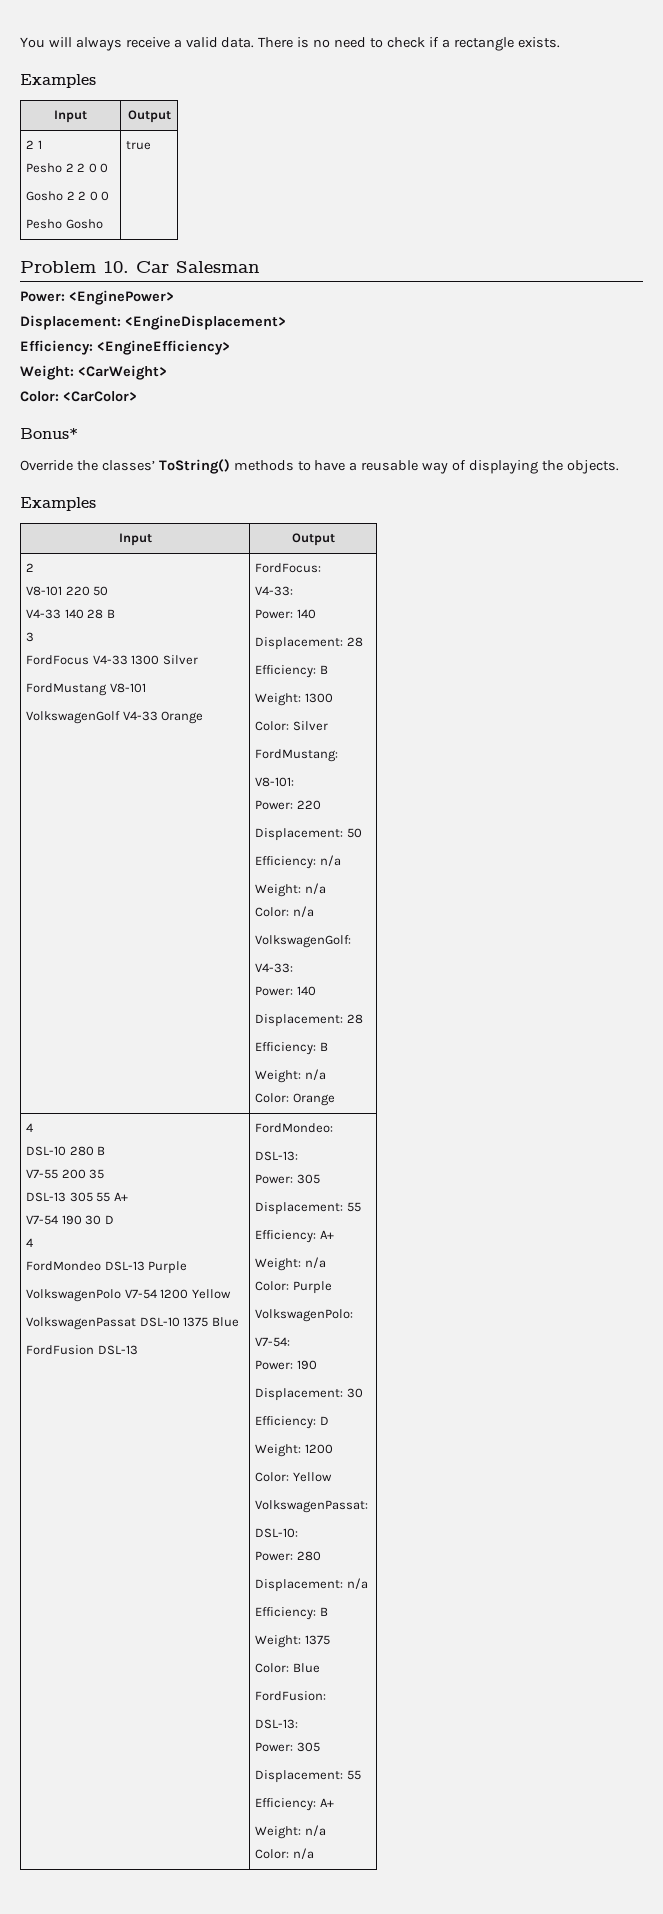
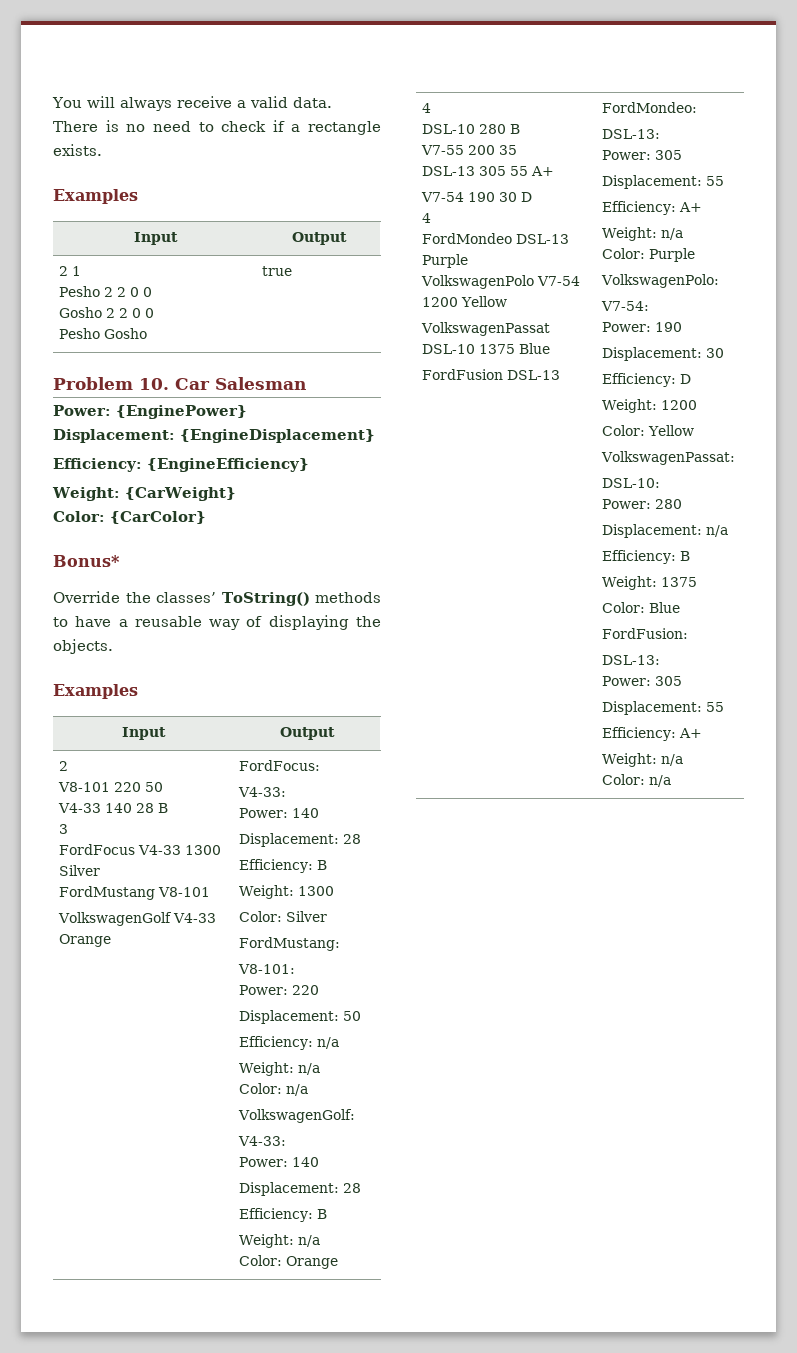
[68,290,174,305] [20,315,286,330] [20,340,230,355] [20,365,167,380] [20,391,137,402] <EnginePower> // Displacement: <EngineDisplacement> // Efficiency: <EngineEfficiency> // Weight: <CarWeight> // Color: <CarColor> -> [116,405,247,419] [53,429,375,443] [53,458,309,472] [52,487,236,501] [53,511,206,524] {EnginePower} // Displacement: {EngineDisplacement} // Efficiency: {EngineEfficiency} // Weight: {CarWeight} // Color: {CarColor}

